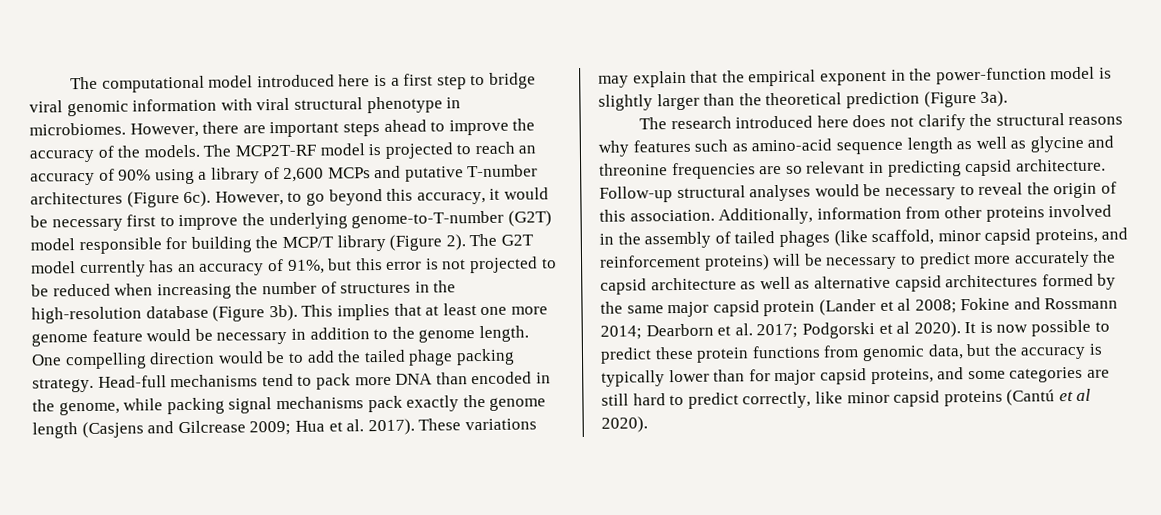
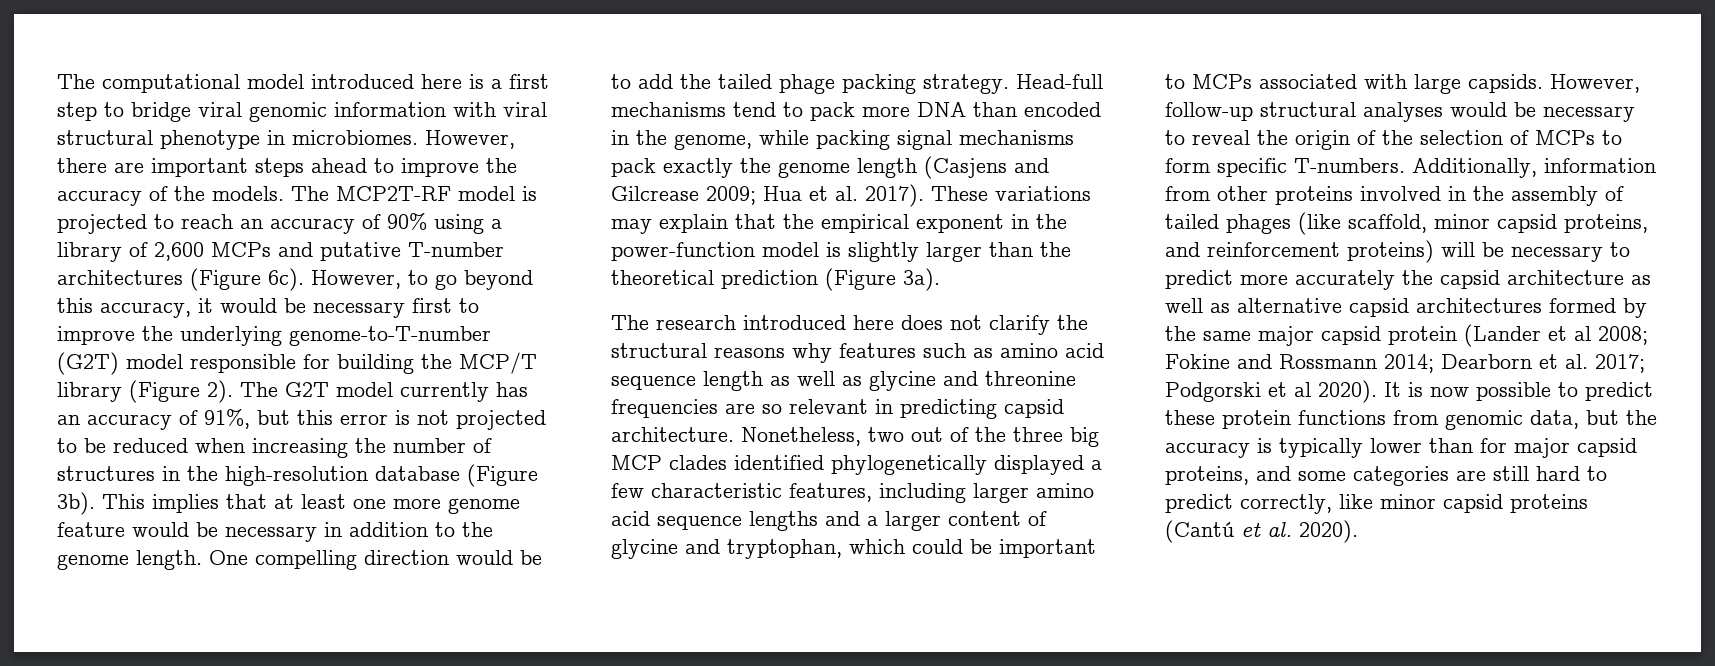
[751,138,833,152] amino-acid -> [1000,343,1104,358] amino acid
[599,186,673,203] Follow-up -> [741,427,1099,447] [611,455,1102,475] [611,483,1094,503] [611,511,1047,531] [611,539,1096,559] [1165,74,1640,94] [1165,102,1253,121] Nonetheless, two out of the three big MCP clades identified phylogenetically displayed a few characteristic features, including larger amino acid sequence lengths and a larger content of glycine and tryptophan, which could be important to MCPs associated with large capsids. However, follow-up
[599,209,715,222] this association. -> [1382,130,1622,145] [1165,158,1405,177] the selection of MCPs to form specific T-numbers.
[1076,388,1092,401] al -> [1267,522,1292,537] al.

